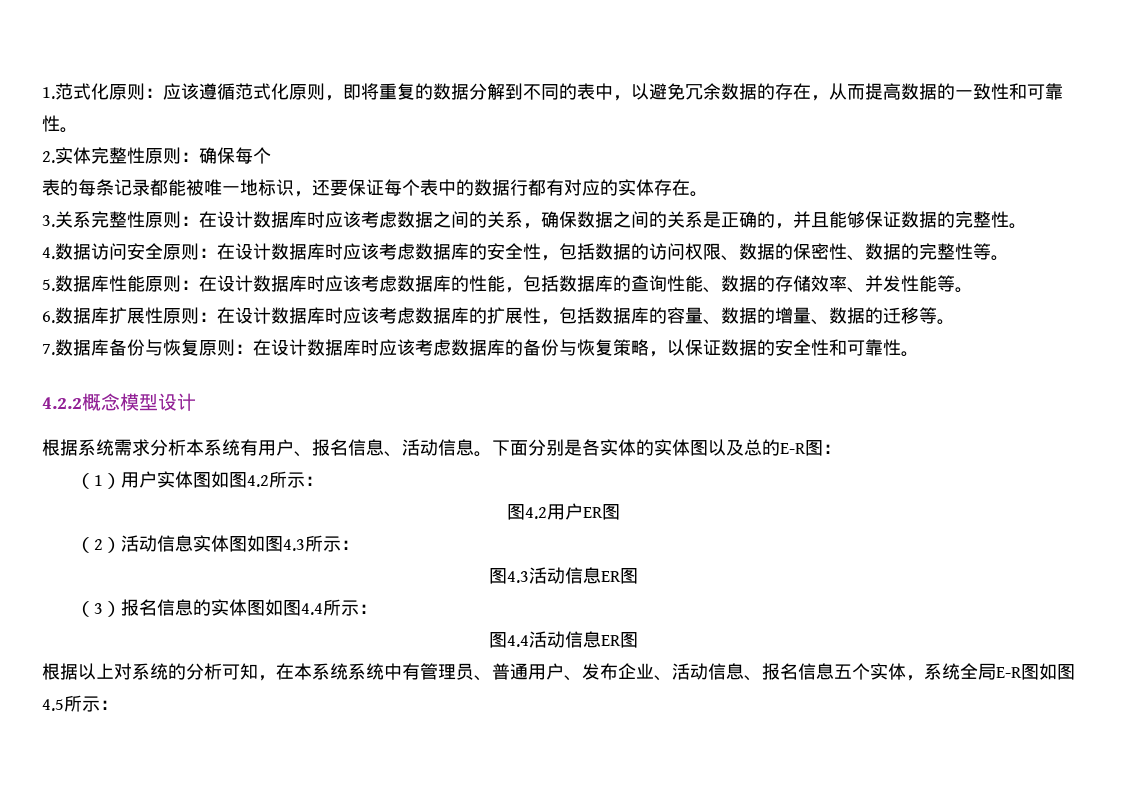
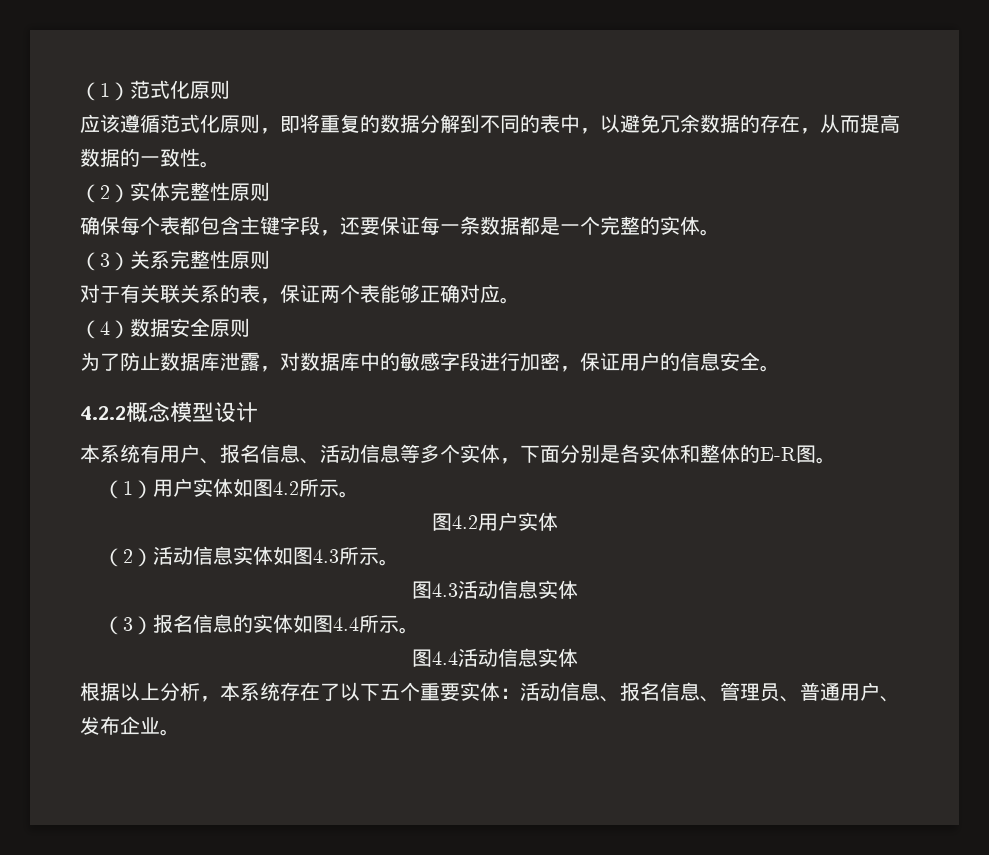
[42,83,163,100] 1.范式化原则： -> [80,80,230,101] （1）范式化原则 //
[1009,83,1063,100] [42,115,78,133] [42,151,55,163] 和可靠性。 // 2. -> [200,161,220,168] [80,184,130,203] 。 // （2）
[181,152,199,162] ： -> (270, 191) //
[42,179,708,197] [42,215,55,227] // 表的每条记录都能被唯一地标识，还要保证每个表中的数据行都有对应的实体存在。 // 3. -> [160,216,720,236] [80,252,130,271] 表都包含主键字段，还要保证每一条数据都是一个完整的实体。 // （3）
[181,211,1027,229] [42,243,1009,261] [42,275,973,293] [42,307,955,325] [42,339,901,357] ：在设计数据库时应该考虑数据之间的关系，确保数据之间的关系是正确的，并且能够保证数据的完整性。 // 4.数据访问安全原则：在设计数据库时应该考虑数据库的安全性，包括数据的访问权限、数据的保密性、数据的完整性等。 // 5.数据库性能原则：在设计数据库时应该考虑数据库的性能，包括数据库的查询性能、数据的存储效率、并发性能等。 // 6.数据库扩展性原则：在设计数据库时应该考虑数据库的扩展性，包括数据库的容量、数据的增量、数据的迁移等。 // 7.数据库备份与恢复原则：在设计数据库时应该考虑数据库的备份与恢复策略，以保证数据的安全性和可靠性 -> [80,284,520,304] [80,318,250,339] [80,352,760,372] // 对于有关联关系的表，保证两个表能够正确对应。 // （4）数据安全原则 // 为了防止数据库泄露，对数据库中的敏感字段进行加密，保证用户的信息安全
[42,439,186,456] 根据系统需求分析 -> (258, 412) none
[474,451,492,457] 。 -> [400,444,520,464] 等多个实体，
[636,439,762,456] 的实体图以及总 -> [680,444,740,463] 和整体
[823,444,841,454] ： -> [816,457,836,464] 。
[192,472,211,488] 图 -> (234, 487) none
[304,476,323,486] ： -> [339,491,360,498] 。
[582,504,620,520] ER图 -> [517,512,558,531] 实体
[228,536,247,552] 图 -> (274, 555) none
[340,540,359,550] ： -> [379,559,400,566] 。
[600,568,638,584] ER图 -> [537,580,578,599] 实体
[246,600,265,616] 图 -> (294, 623) none
[358,604,377,614] ： -> [399,627,420,634] 。
[600,632,638,648] ER图 -> [537,648,578,667] 实体
[114,663,420,681] 对系统的分析可知，在本系统系统中有 -> [160,682,720,702] 分析，本系统存在了以下五个重要实体：活动信息、报名信息、
[654,663,1075,681] [42,695,118,712] 、活动信息、报名信息五个实体，系统全局E-R图如图4.5所示： -> [160,729,180,736] 。

